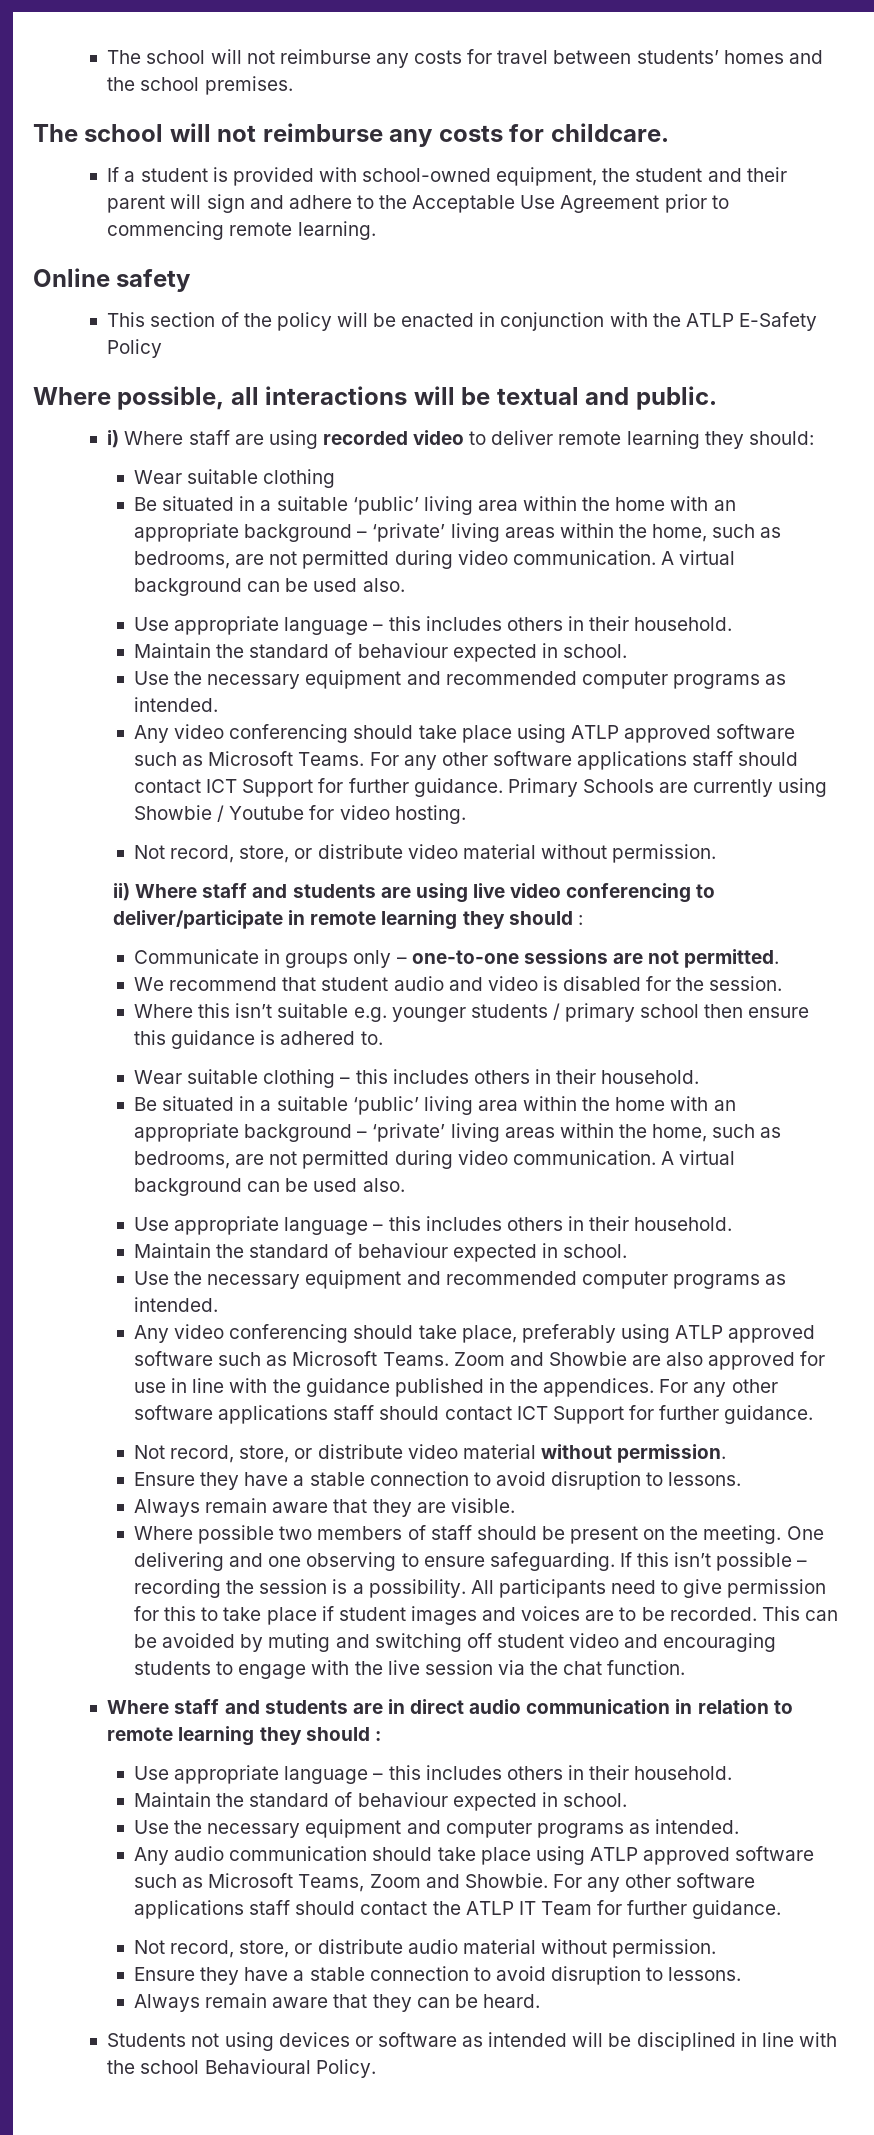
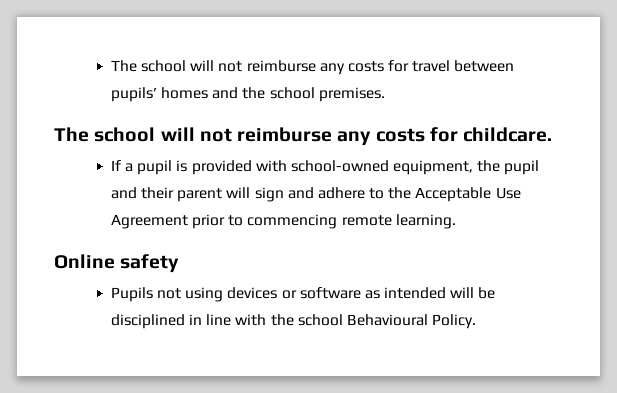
[636,50,719,64] students’ -> [110,87,157,102] pupils’
[140,168,208,182] student -> [137,160,173,175] pupil
[635,168,703,182] student -> [504,160,540,175] pupil
[107,312,817,331] [107,339,163,358] [33,386,717,410] [107,430,814,449] [133,469,336,488] [133,496,736,515] [133,523,782,542] [133,550,736,569] [133,578,405,596] [133,616,733,635] [133,643,627,662] [133,670,787,689] [133,697,218,712] [133,724,796,743] [133,751,799,770] [133,778,828,797] [133,805,466,824] [133,844,717,863] [113,883,716,903] [113,910,583,930] [133,949,780,968] [133,976,783,991] [133,1003,810,1022] [133,1030,383,1049] [133,1069,700,1088] [133,1096,736,1115] [133,1123,782,1142] [133,1150,736,1169] [133,1178,405,1196] [133,1216,733,1235] [133,1243,627,1262] [133,1270,787,1289] [133,1297,218,1312] [133,1324,816,1343] [133,1351,826,1370] [133,1378,778,1397] [133,1405,814,1424] [133,1444,727,1463] [133,1471,742,1490] [133,1498,515,1517] [133,1525,824,1544] [133,1552,808,1571] [133,1579,827,1598] [133,1606,838,1625] [133,1633,777,1652] [133,1660,686,1679] [107,1699,793,1714] [107,1726,381,1746] [133,1765,733,1784] [133,1792,627,1811] [133,1819,740,1838] [133,1846,815,1865] [133,1873,756,1892] [133,1900,782,1919] [133,1939,717,1958] [133,1966,742,1985] [133,1993,540,2012] [107,2033,187,2047] This section of the policy will be enacted in conjunction with the ATLP E-Safety Policy // Where possible, all interactions will be textual and public. // i) Where staff are using recorded video to deliver remote learning they should: // Wear suitable clothing // Be situated in a suitable ‘public’ living area within the home with an appropriate background – ‘private’ living areas within the home, such as bedrooms, are not permitted during video communication. A virtual background can be used also. // Use appropriate language – this includes others in their household. // Maintain the standard of behaviour expected in school. // Use the necessary equipment and recommended computer programs as intended. // Any video conferencing should take place using ATLP approved software such as Microsoft Teams. For any other software applications staff should contact ICT Support for further guidance. Primary Schools are currently using Showbie / Youtube for video hosting. // Not record, store, or distribute video material without permission. // ii) Where staff and students are using live video conferencing to deliver/participate in remote learning they should : // Communicate in groups only – one-to-one sessions are not permitted. // We recommend that student audio and video is disabled for the session. // Where this isn’t suitable e.g. younger students / primary school then ensure this guidance is adhered to. // Wear suitable clothing – this includes others in their household. // Be situated in a suitable ‘public’ living area within the home with an appropriate background – ‘private’ living areas within the home, such as bedrooms, are not permitted during video communication. A virtual background can be used also. // Use appropriate language – this includes others in their household. // Maintain the standard of behaviour expected in school. // Use the necessary equipment and recommended computer programs as intended. // Any video conferencing should take place, preferably using ATLP approved software such as Microsoft Teams. Zoom and Showbie are also approved for use in line with the guidance published in the appendices. For any other software applications staff should contact ICT Support for further guidance. // Not record, store, or distribute video material without permission. // Ensure they have a stable connection to avoid disruption to lessons. // Always remain aware that they are visible. // Where possible two members of staff should be present on the meeting. One delivering and one observing to ensure safeguarding. If this isn’t possible – recording the session is a possibility. All participants need to give permission for this to take place if student images and voices are to be recorded. This can be avoided by muting and switching off student video and encouraging students to engage with the live session via the chat function. // Where staff and students are in direct audio communication in relation to remote learning they should : // Use appropriate language – this includes others in their household. // Maintain the standard of behaviour expected in school. // Use the necessary equipment and computer programs as intended. // Any audio communication should take place using ATLP approved software such as Microsoft Teams, Zoom and Showbie. For any other software applications staff should contact the ATLP IT Team for further guidance. // Not record, store, or distribute audio material without permission. // Ensure they have a stable connection to avoid disruption to lessons. // Always remain aware that they can be heard. // Students -> [110,287,153,302] Pupils

